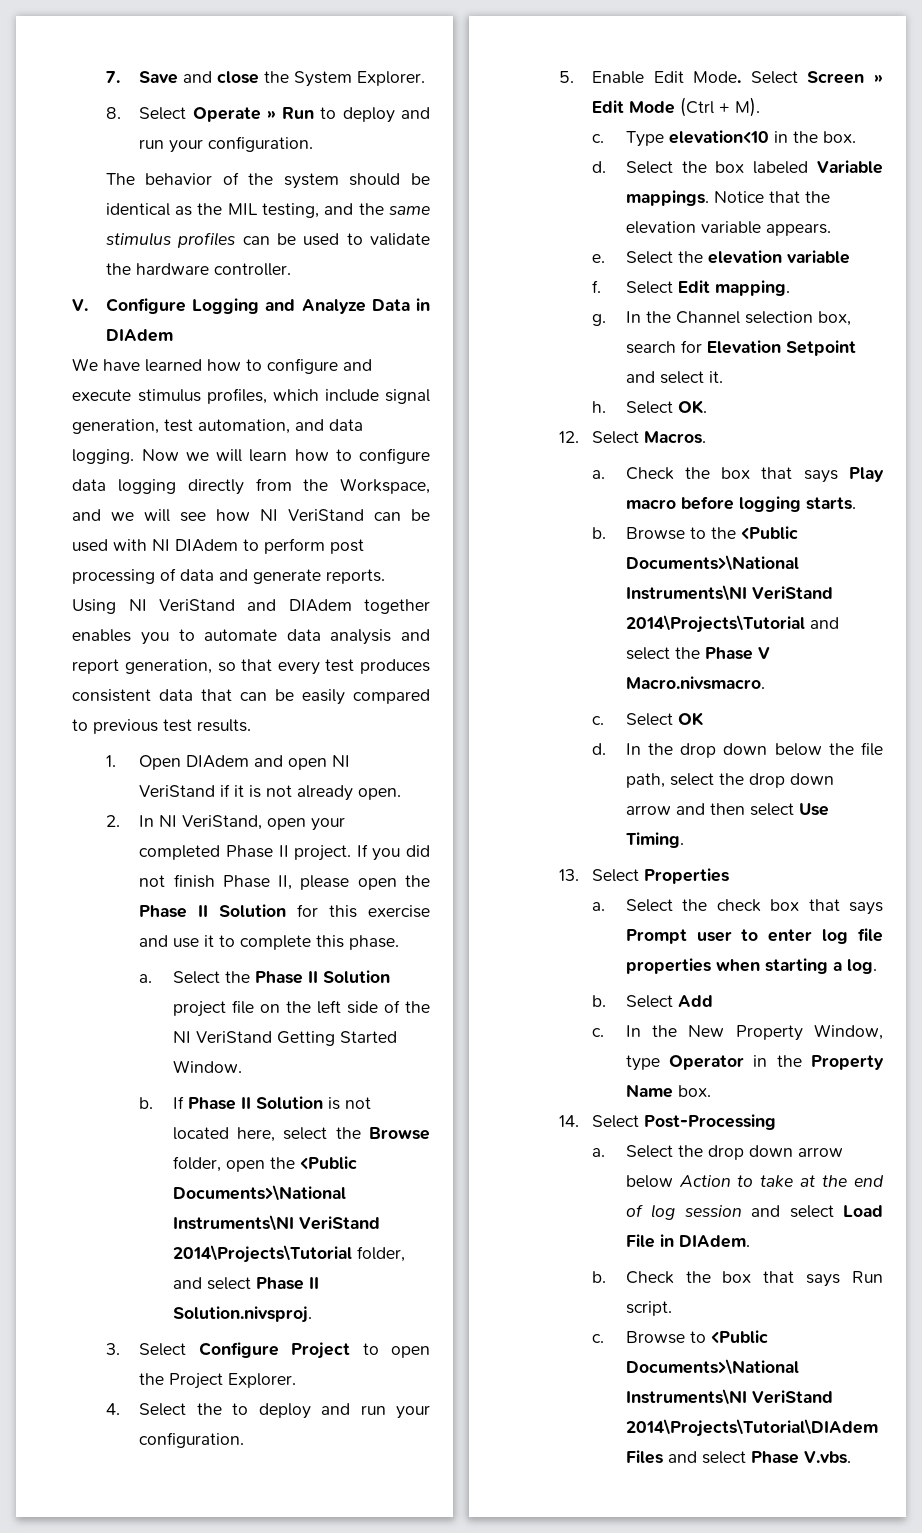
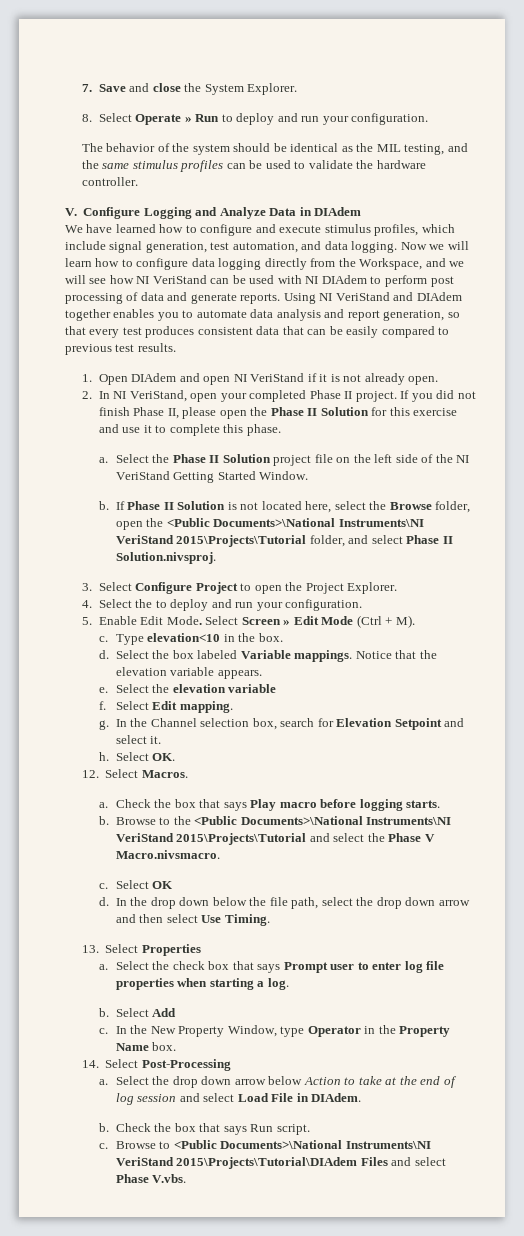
[172,1245,352,1263] 2014\Projects\Tutorial -> [176,535,307,547] 2015\Projects\Tutorial
[625,615,805,633] 2014\Projects\Tutorial -> [176,833,307,845] 2015\Projects\Tutorial
[625,1419,878,1437] 2014\Projects\Tutorial\DIAdem -> [176,1157,358,1169] 2015\Projects\Tutorial\DIAdem

